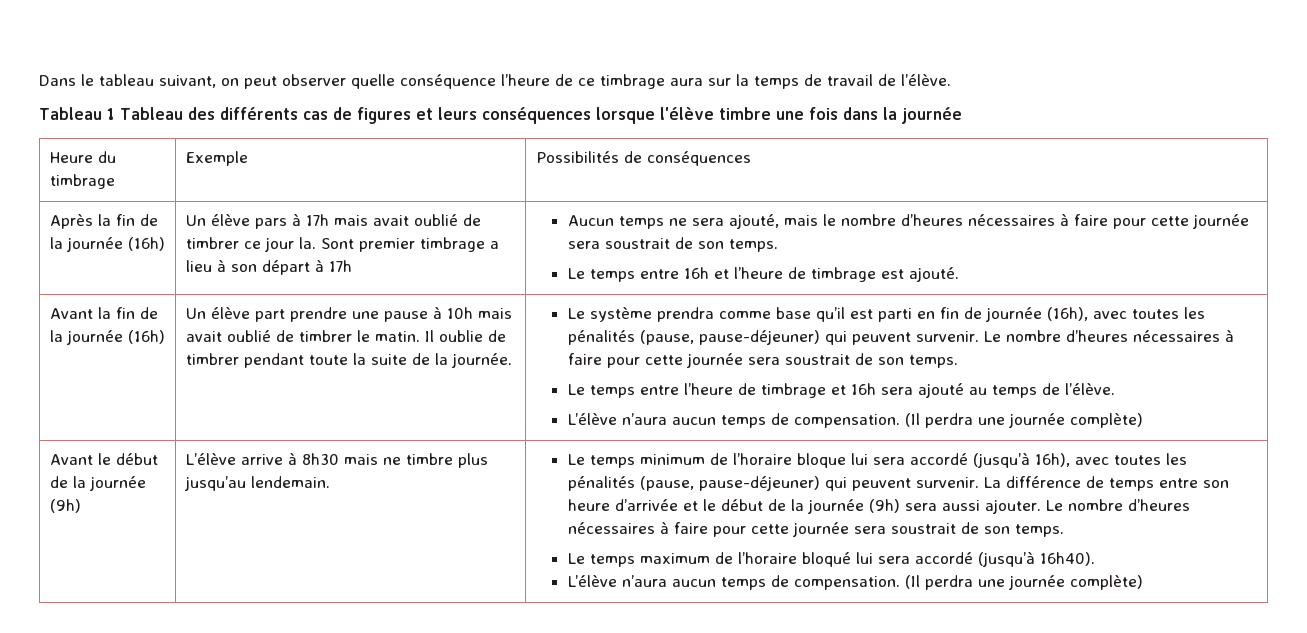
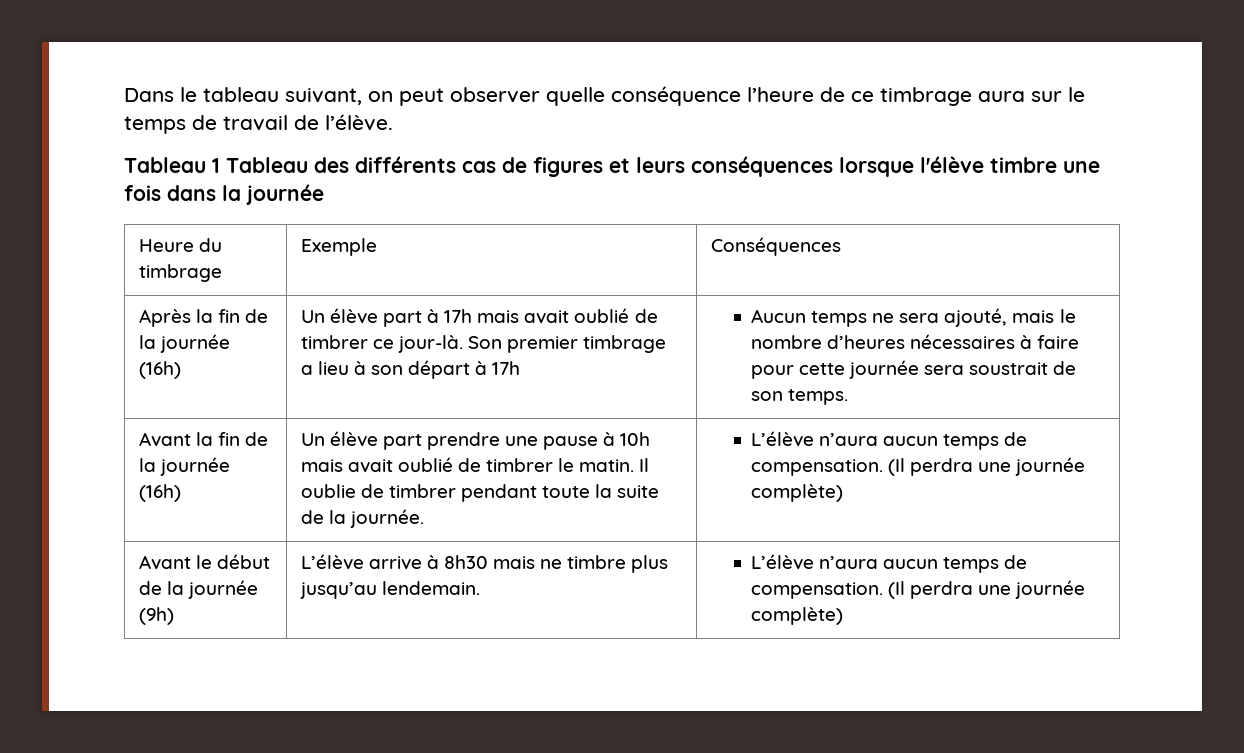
[736,74,749,86] la -> [1068,87,1085,102] le
[535,151,751,166] Possibilités de conséquences -> [710,237,841,256] Conséquences
[254,218,287,229] pars -> [382,311,422,327] part
[263,237,354,252] jour la. Sont -> [397,335,502,353] jour-là. Son
[567,267,959,282] // Le temps entre 16h et l’heure de timbrage est ajouté. -> (848, 397) none
[567,307,1205,322] [567,329,1234,345] [567,353,958,368] [567,383,1115,398] Le système prendra comme base qu’il est parti en fin de journée (16h), avec toutes les pénalités (pause, pause-déjeuner) qui peuvent survenir. Le nombre d’heures nécessaires à faire pour cette journée sera soustrait de son temps. // Le temps entre l’heure de timbrage et 16h sera ajouté au temps de l’élève. // -> (424, 518) none
[567,452,1187,468] [567,476,1229,491] [567,499,1190,514] [567,521,1064,537] [567,551,1095,567] Le temps minimum de l’horaire bloque lui sera accordé (jusqu’à 16h), avec toutes les pénalités (pause, pause-déjeuner) qui peuvent survenir. La différence de temps entre son heure d’arrivée et le début de la journée (9h) sera aussi ajouter. Le nombre d’heures nécessaires à faire pour cette journée sera soustrait de son temps. // Le temps maximum de l’horaire bloqué lui sera accordé (jusqu’à 16h40). // -> (480, 588) none

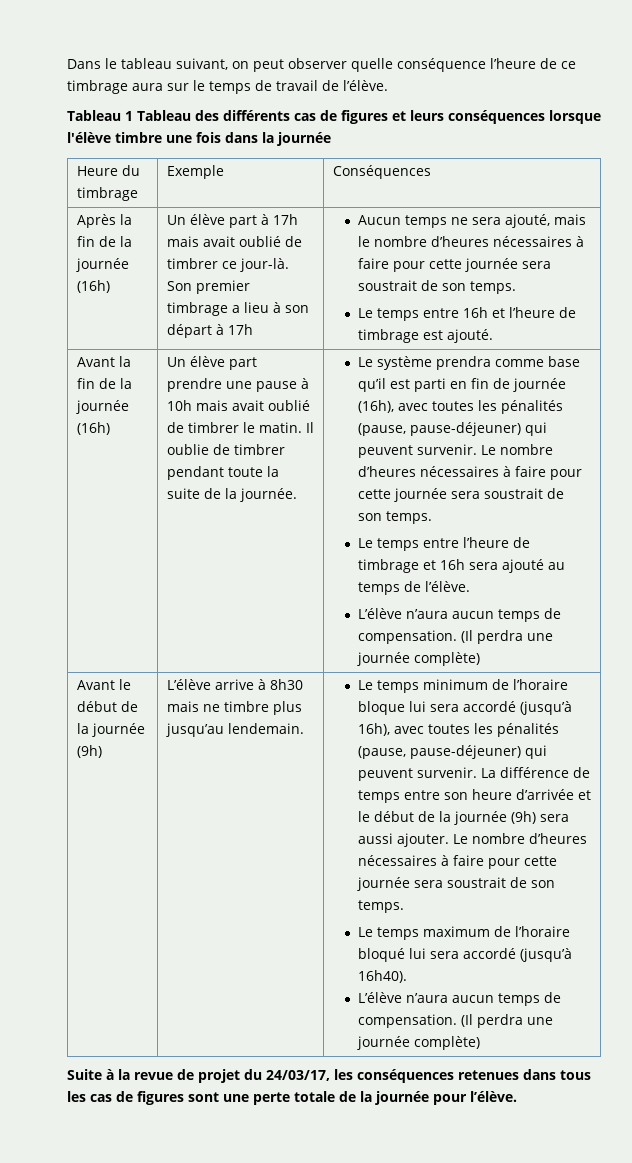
(848, 397) none -> [358,307,577,321] [358,329,494,343] // Le temps entre 16h et l’heure de timbrage est ajouté.
(424, 518) none -> [358,356,581,370] [358,378,567,392] [358,400,564,414] [358,422,548,436] [358,444,554,458] [358,466,583,480] [358,488,565,502] [358,511,433,524] [358,537,531,551] [358,559,566,573] [358,581,471,595] Le système prendra comme base qu’il est parti en fin de journée (16h), avec toutes les pénalités (pause, pause-déjeuner) qui peuvent survenir. Le nombre d’heures nécessaires à faire pour cette journée sera soustrait de son temps. // Le temps entre l’heure de timbrage et 16h sera ajouté au temps de l’élève. //
(480, 588) none -> [358,679,569,693] [358,701,573,715] [358,723,560,737] [358,745,548,759] [358,767,591,781] [358,789,592,803] [358,811,570,825] [358,833,588,847] [358,855,558,869] [357,877,556,891] [358,900,405,913] [358,926,571,940] [358,948,573,962] [358,970,408,983] Le temps minimum de l’horaire bloque lui sera accordé (jusqu’à 16h), avec toutes les pénalités (pause, pause-déjeuner) qui peuvent survenir. La différence de temps entre son heure d’arrivée et le début de la journée (9h) sera aussi ajouter. Le nombre d’heures nécessaires à faire pour cette journée sera soustrait de son temps. // Le temps maximum de l’horaire bloqué lui sera accordé (jusqu’à 16h40). //
(843, 616) none -> [67,1069,591,1083] [67,1091,517,1105] // Suite à la revue de projet du 24/03/17, les conséquences retenues dans tous les cas de figures sont une perte totale de la journée pour l’élève.

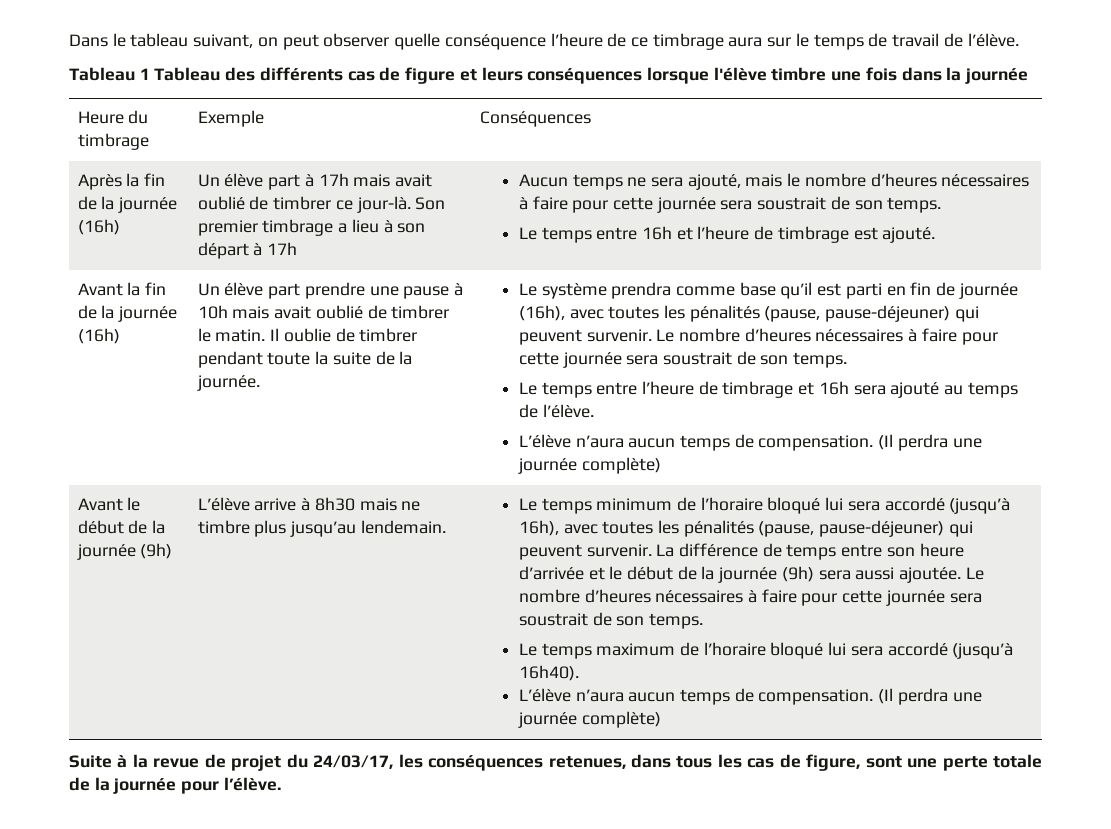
[340,110,388,124] figures -> [405,67,456,84] figure
[358,701,406,715] bloque -> [767,497,821,514] bloqué
[397,833,450,847] ajouter. -> [899,567,962,583] ajoutée.
[458,1070,519,1080] retenues -> [548,756,626,769] retenues,
[137,1091,184,1105] figures -> [806,754,861,771] figure,

